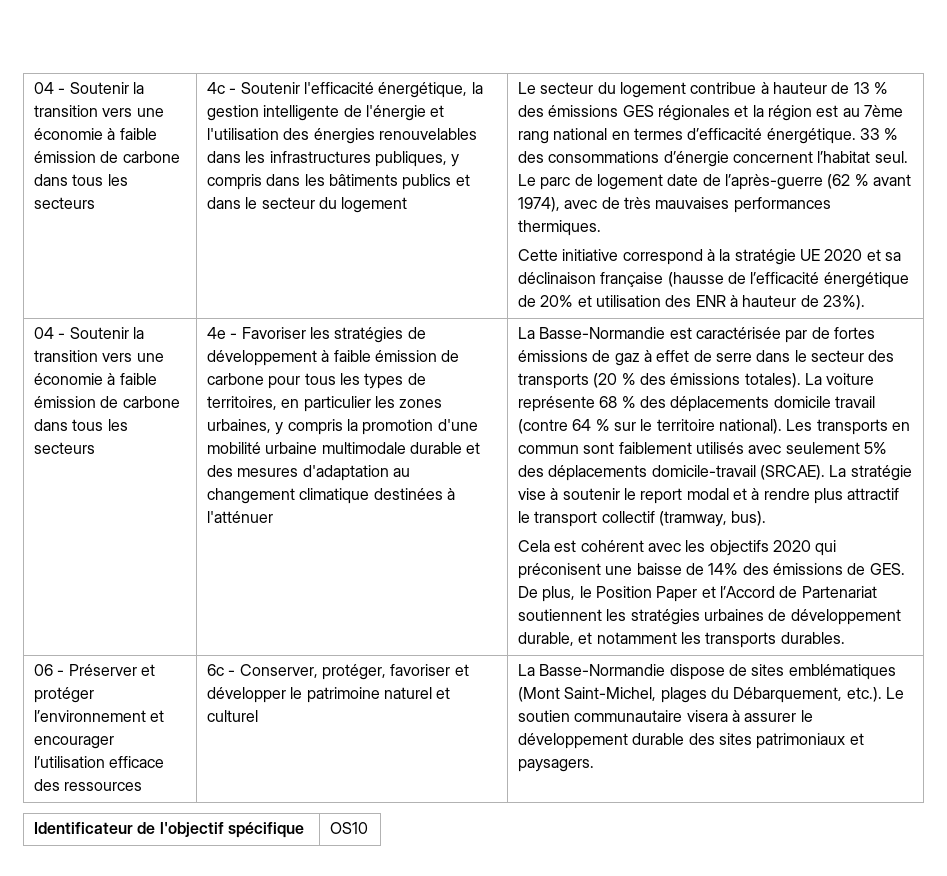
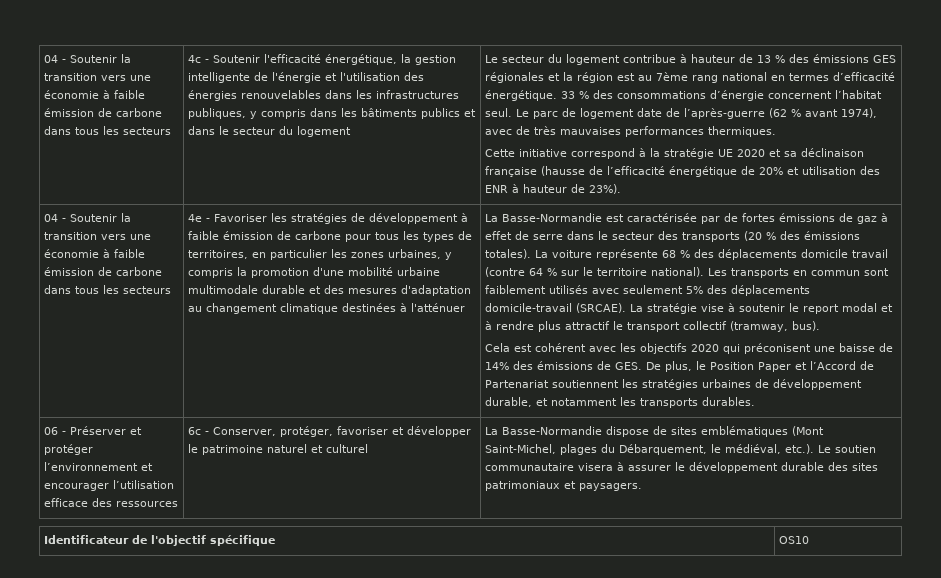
(843, 695) none -> [711,444,782,454] le médiéval,

